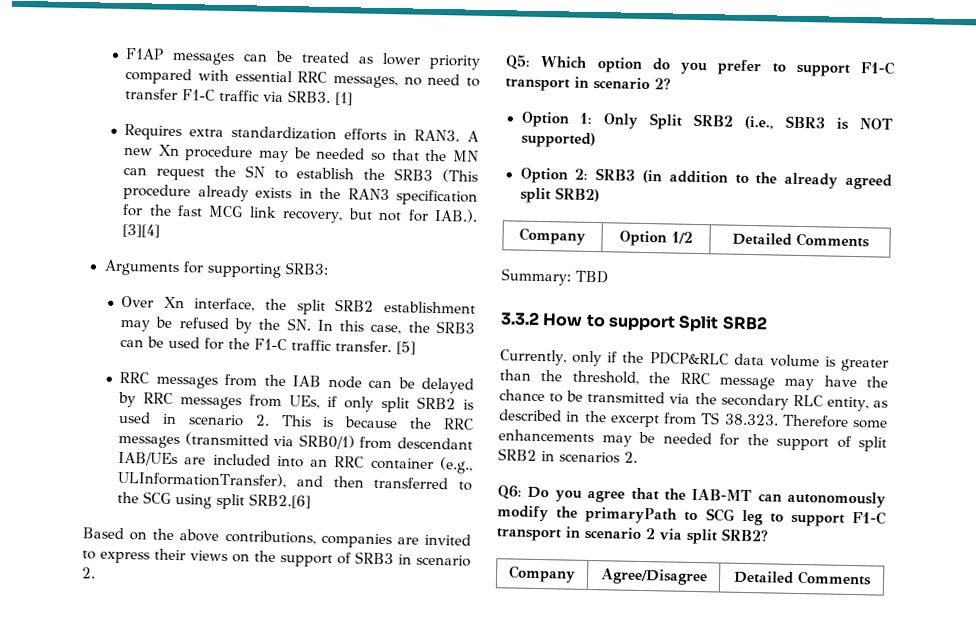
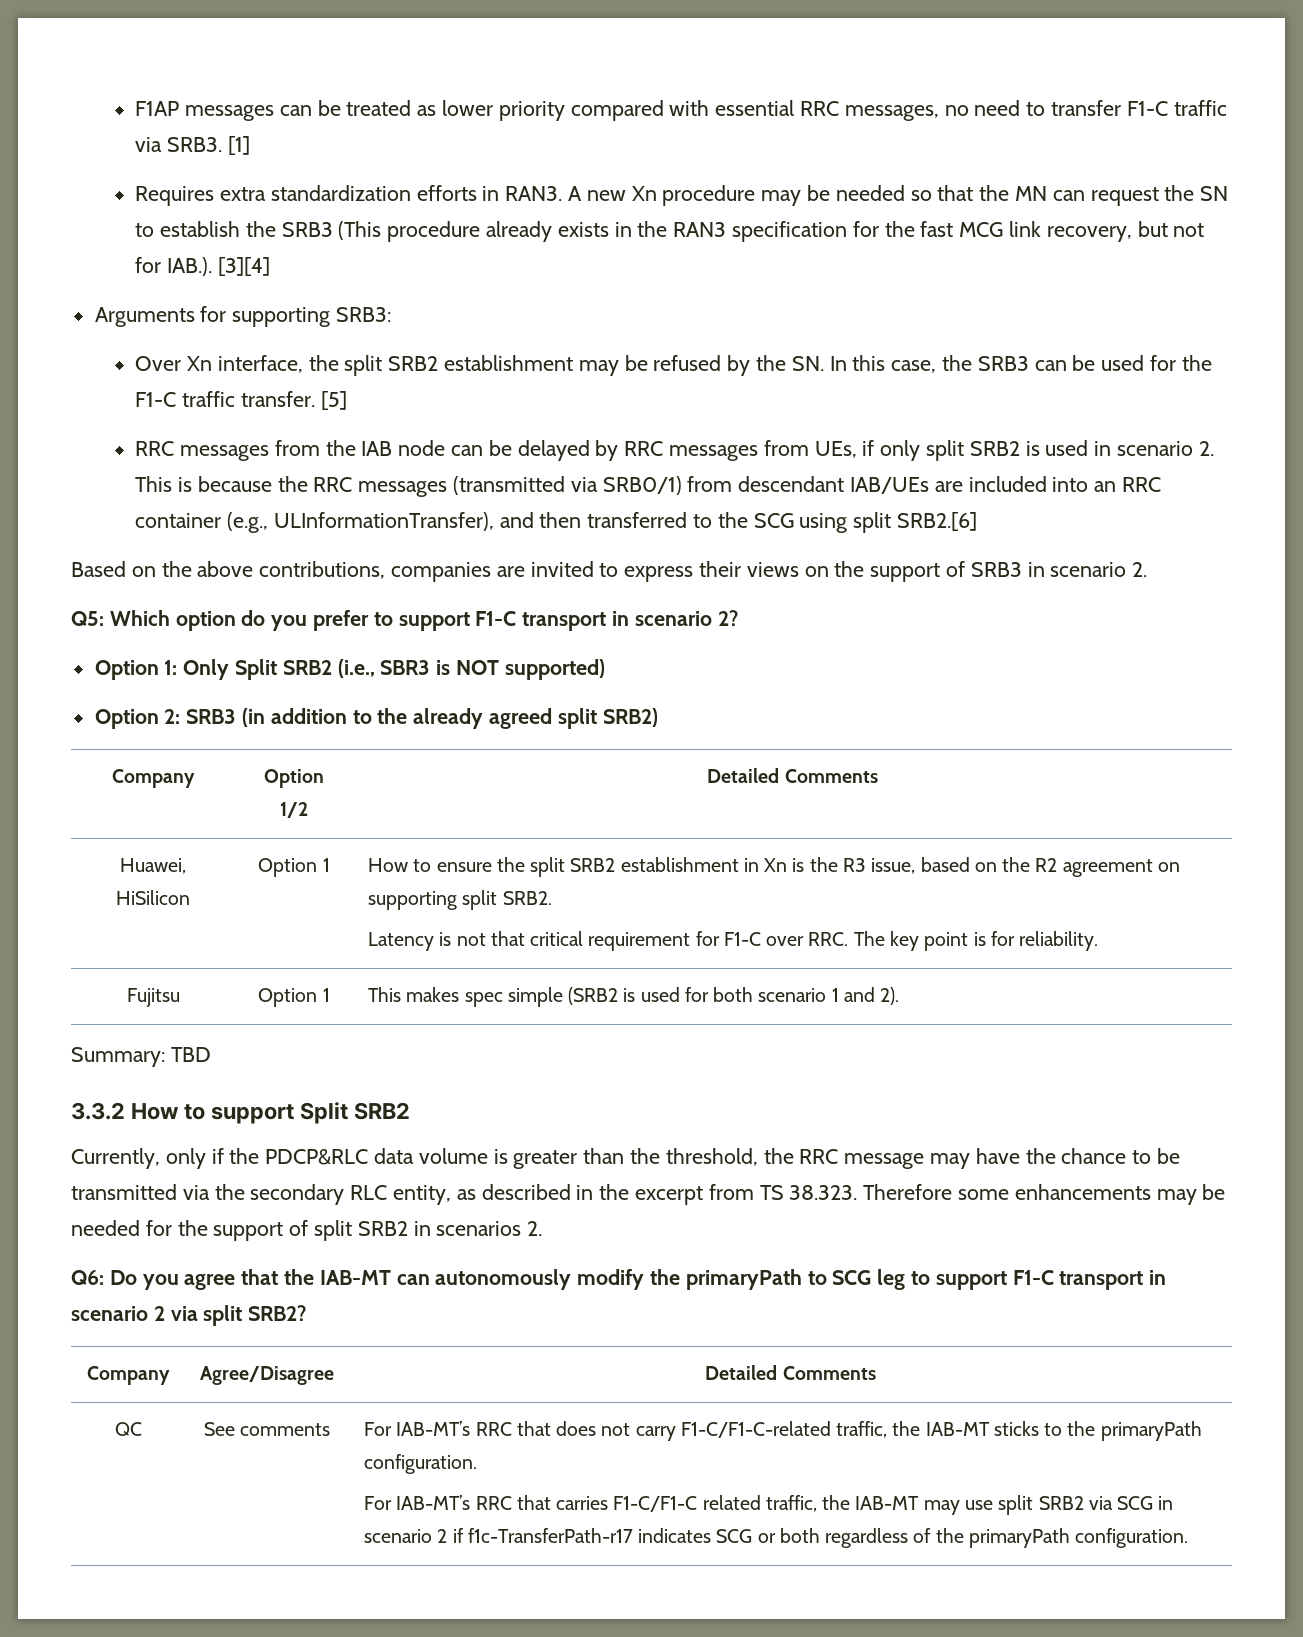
(870, 240) none -> [120,858,186,874] [116,890,190,905] [258,858,330,877] [368,857,1180,877] [368,890,552,910] [368,931,1099,951] [126,988,180,1007] [258,988,330,1007] [368,987,900,1007] // Huawei, HiSilicon | Option 1 | How to ensure the split SRB2 establishment in Xn is the R3 issue, based on the R2 agreement on supporting split SRB2. // Latency is not that critical requirement for F1-C over RRC. The key point is for reliability. // Fujitsu | Option 1 | This makes spec simple (SRB2 is used for both scenario 1 and 2).
(872, 578) none -> [114,1422,142,1436] [203,1422,331,1436] [364,1421,1202,1441] [364,1454,478,1474] [364,1495,1174,1515] [364,1528,1189,1548] // QC | See comments | For IAB-MT’s RRC that does not carry F1-C/F1-C-related traffic, the IAB-MT sticks to the primaryPath configuration. // For IAB-MT’s RRC that carries F1-C/F1-C related traffic, the IAB-MT may use split SRB2 via SCG in scenario 2 if f1c-TransferPath-r17 indicates SCG or both regardless of the primaryPath configuration.

